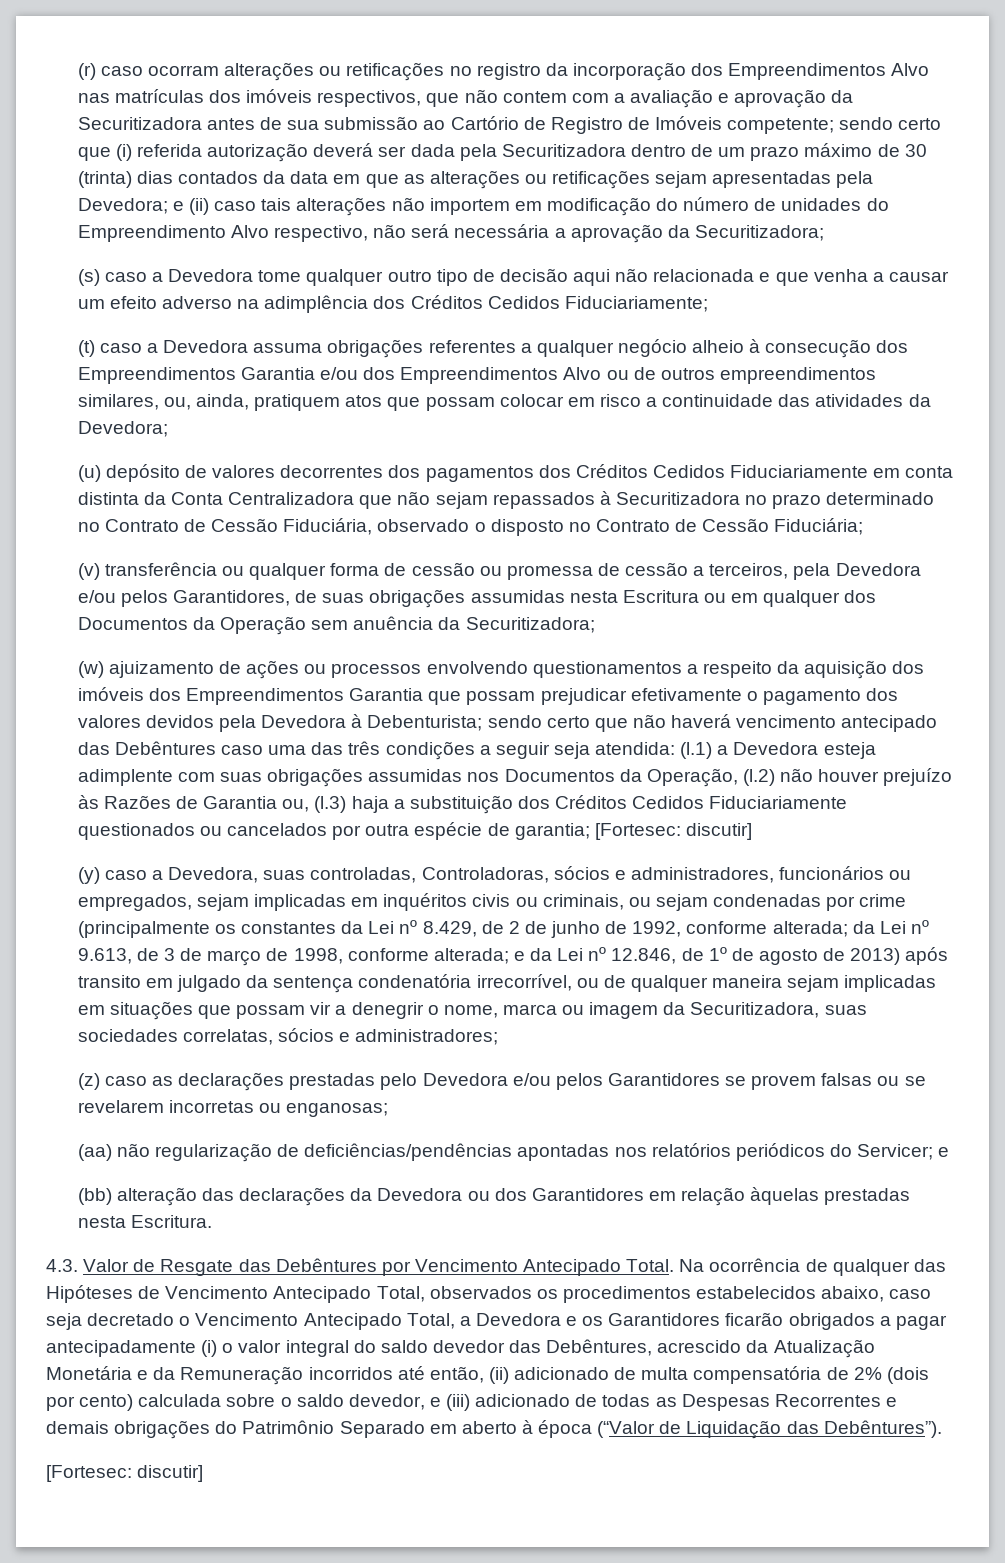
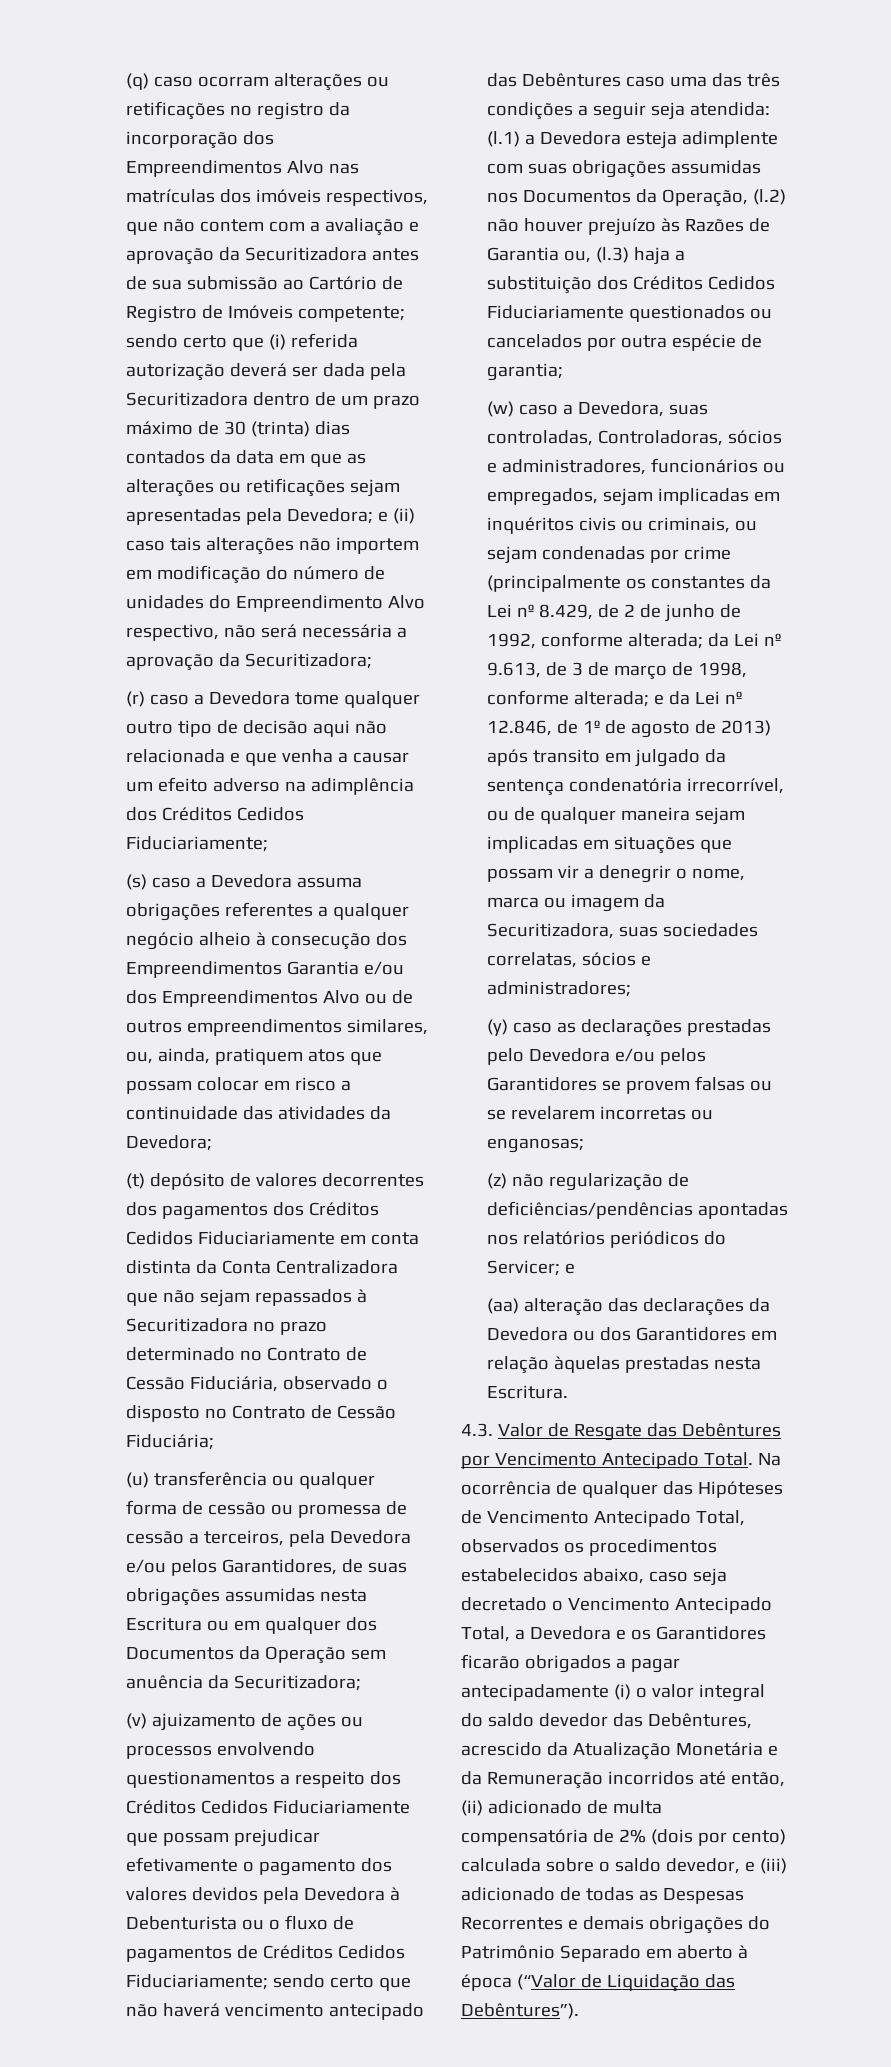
[77,63,96,80] (r) -> [126,73,150,90] (q)
[77,269,100,286] (s) -> [126,691,146,707] (r)
[77,340,95,357] (t) -> [126,874,148,890] (s)
[77,465,101,482] (u) -> [126,1173,146,1189] (t)
[77,563,100,580] (v) -> [126,1472,150,1488] (u)
[77,661,104,678] (w) -> [126,1713,148,1729] (v)
[777,660,925,679] [77,687,424,705] da aquisição dos imóveis dos Empreendimentos Garantia -> [370,1771,402,1785] [126,1800,411,1814] dos Créditos Cedidos Fiduciariamente
[367,715,483,731] Debenturista; -> [126,1915,355,1930] [126,1945,406,1963] [126,1974,269,1990] Debenturista ou o fluxo de pagamentos de Créditos Cedidos Fiduciariamente;
[594,823,752,840] [77,867,100,884] [Fortesec: discutir] // (y) -> [487,401,515,417] // (w)
[77,1073,100,1090] (z) -> [487,1019,509,1036] (y)
[77,1144,112,1161] (aa) -> [487,1173,508,1189] (z)
[77,1188,112,1205] (bb) -> [487,1298,520,1314] (aa)
[46,1465,204,1482] // [Fortesec: discutir] -> (579, 2011) none

